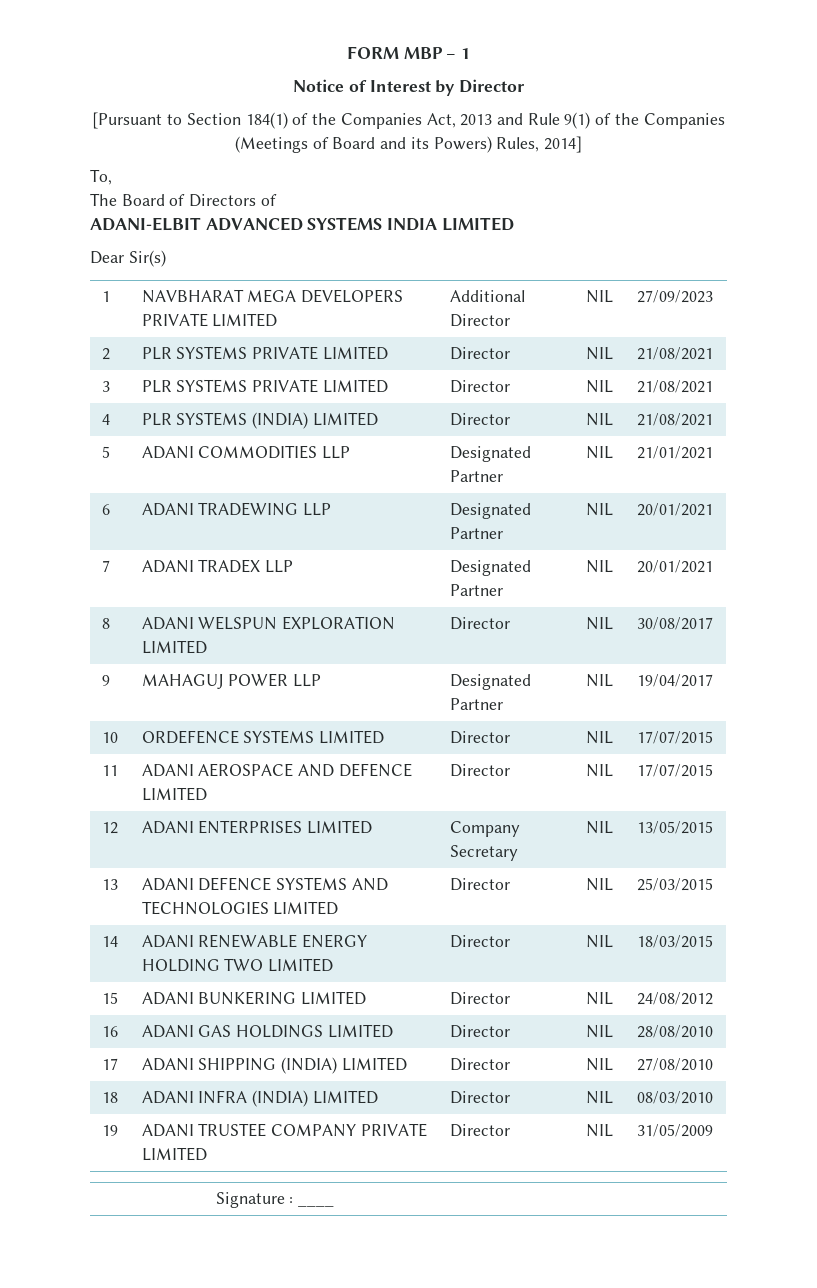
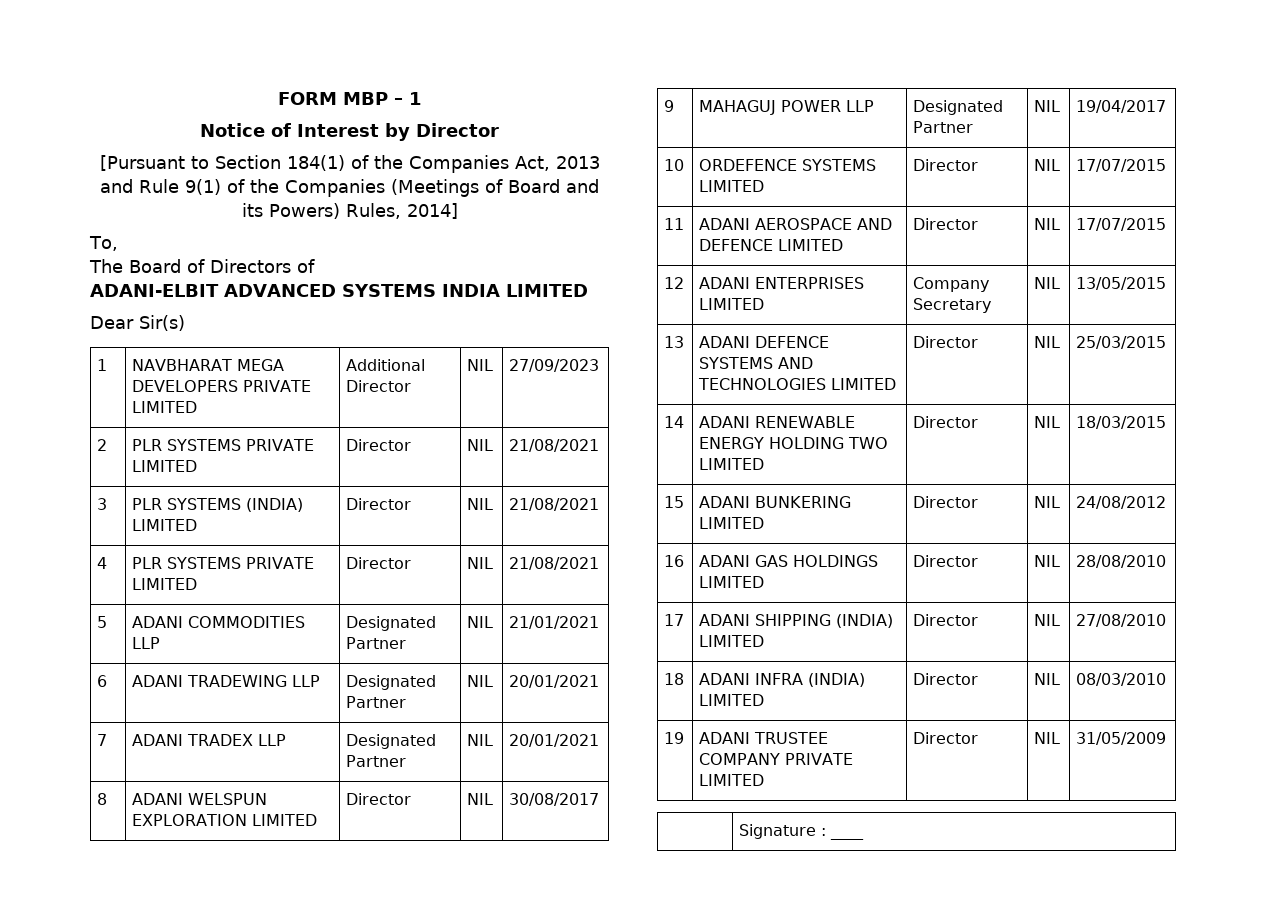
[252,379,319,393] PRIVATE -> [246,498,304,512] (INDIA)
[252,412,309,429] (INDIA) -> [246,557,315,569] PRIVATE

